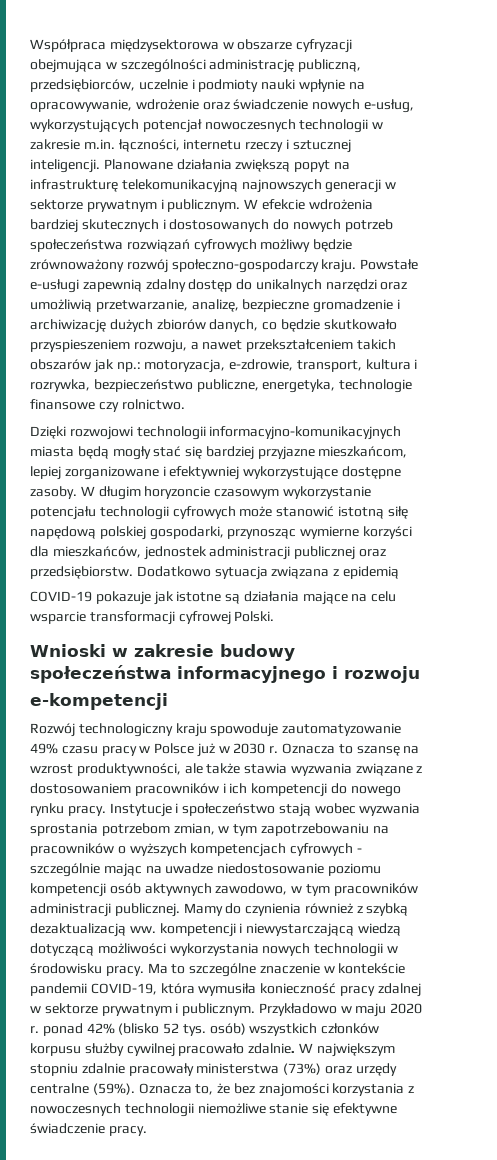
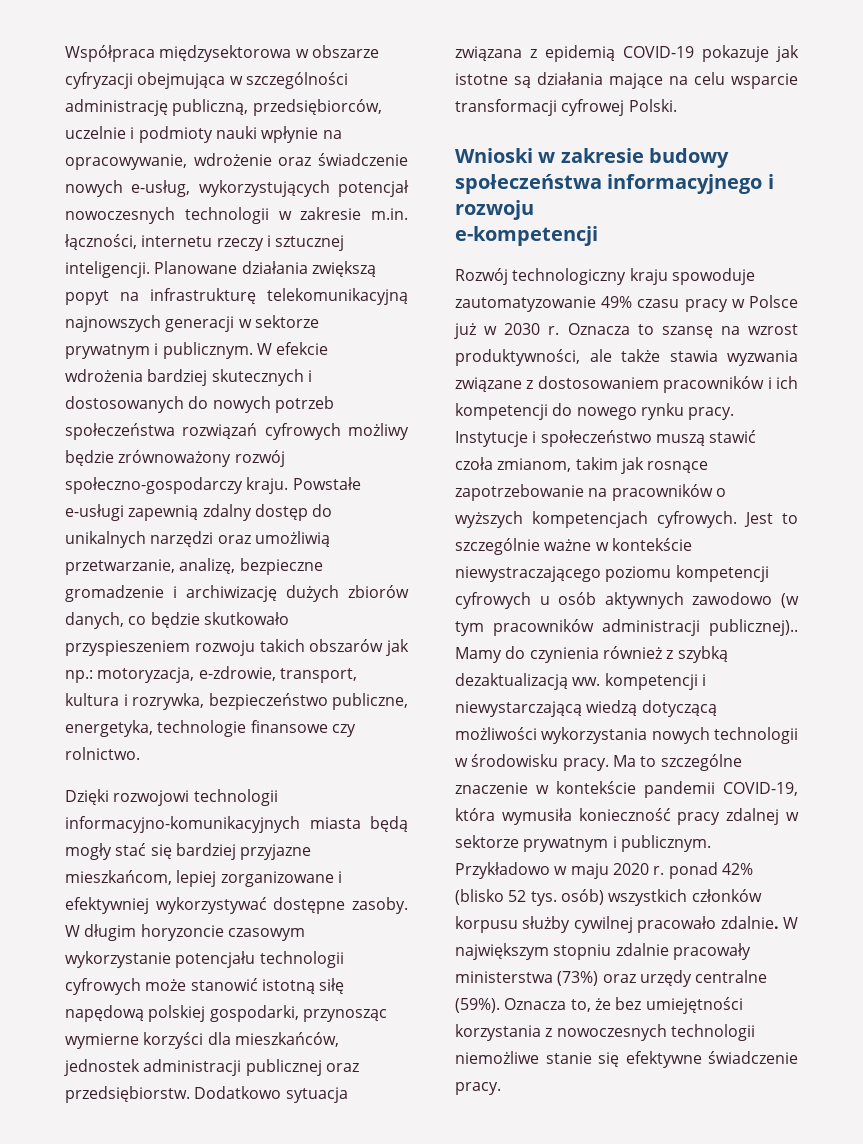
[133,339,354,353] rozwoju, a nawet przekształceniem -> [194,640,255,656] rozwoju
[243,466,339,480] wykorzystujące -> [155,897,267,914] wykorzystywać
(399, 572) // -> (615, 53) none
[278,803,421,817] [30,823,369,836] stają wobec wyzwania sprostania potrzebom zmian, w tym zapotrzebowaniu -> [655,430,757,446] [455,457,709,474] [455,484,584,501] muszą stawić czoła zmianom, takim jak rosnące zapotrzebowanie
[290,843,362,856] [30,863,381,877] [30,883,303,897] cyfrowych - szczególnie mając na uwadze niedostosowanie poziomu kompetencji osób aktywnych zawodowo, w -> [657,511,798,528] [455,538,692,555] [455,565,769,582] [455,592,799,609] cyfrowych. Jest to szczególnie ważne w kontekście niewystraczającego poziomu kompetencji cyfrowych u osób aktywnych zawodowo (w
[114,903,180,917] publicznej. -> [709,619,798,636] publicznej)..
[258,1083,329,1097] znajomości -> [645,997,743,1014] umiejętności

